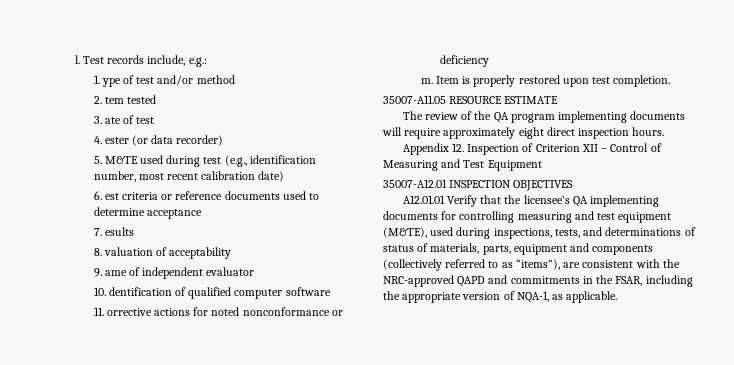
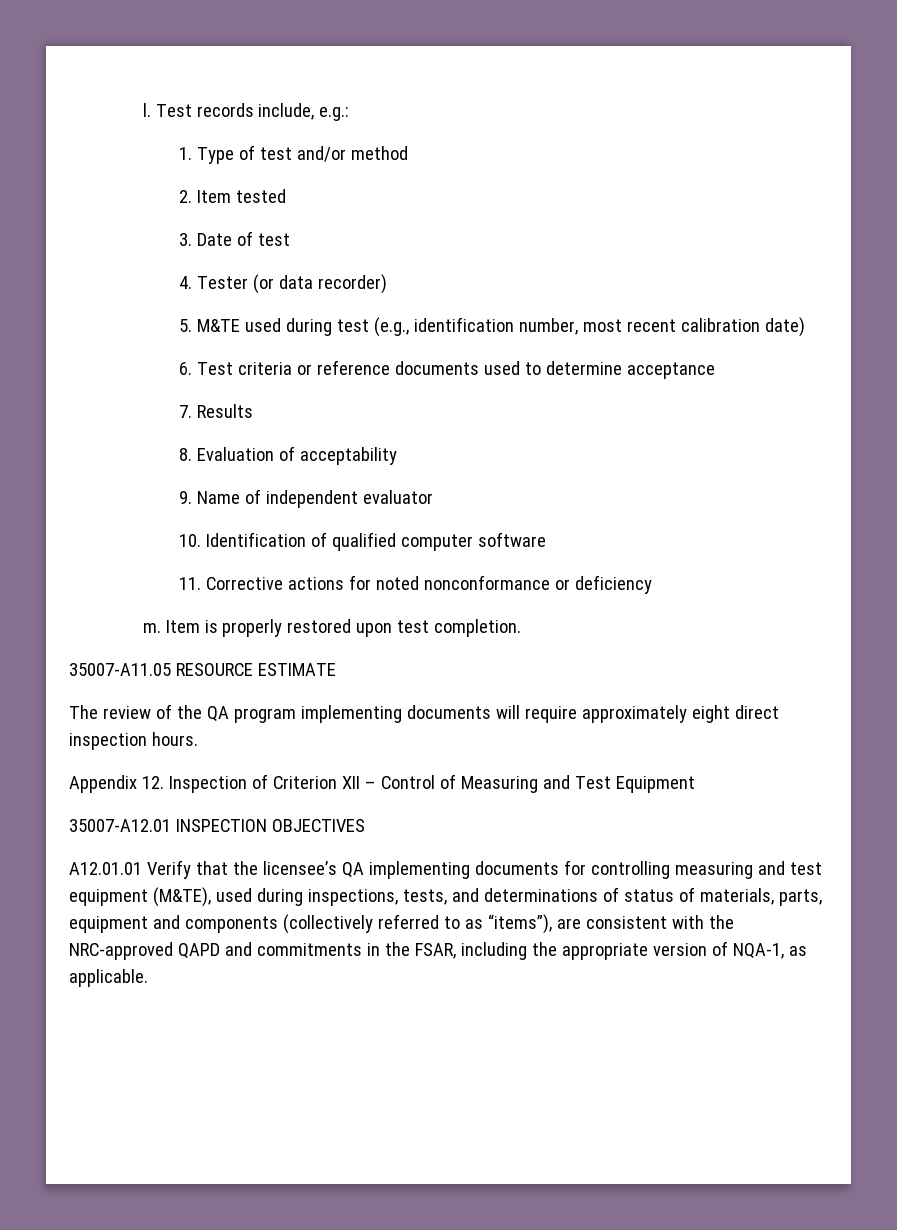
[101,78,121,87] ype -> [197,147,235,164] Type
[104,97,124,104] tem -> [197,190,232,203] Item
[104,117,121,124] ate -> [197,233,233,246] Date
[104,137,129,144] ester -> [197,276,249,289] Tester
[104,193,119,200] est -> [197,362,234,375] Test
[104,227,134,236] esults -> [197,404,254,418] Results
[103,247,153,256] valuation -> [197,447,275,461] Evaluation
[104,270,127,276] ame -> [197,491,241,504] Name
[108,287,172,296] dentification -> [206,532,307,547] Identification
[106,308,152,316] orrective -> [206,577,284,590] Corrective

